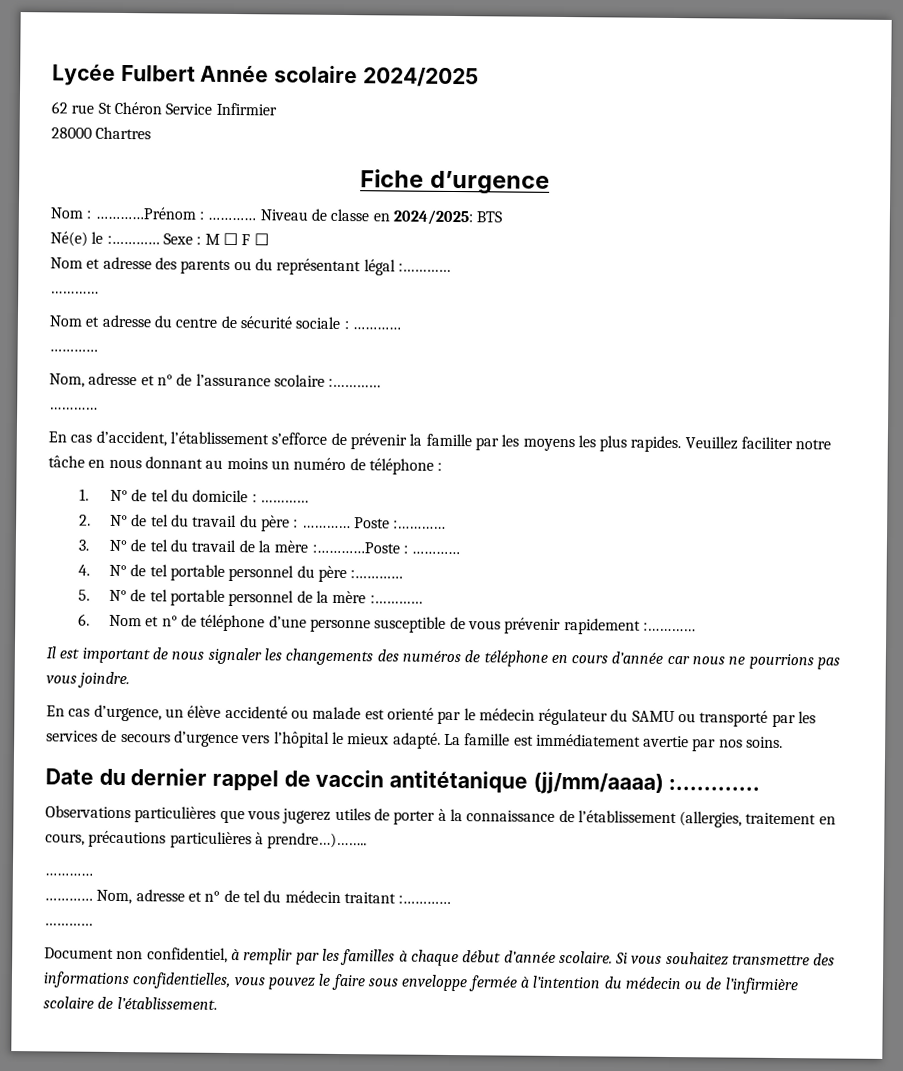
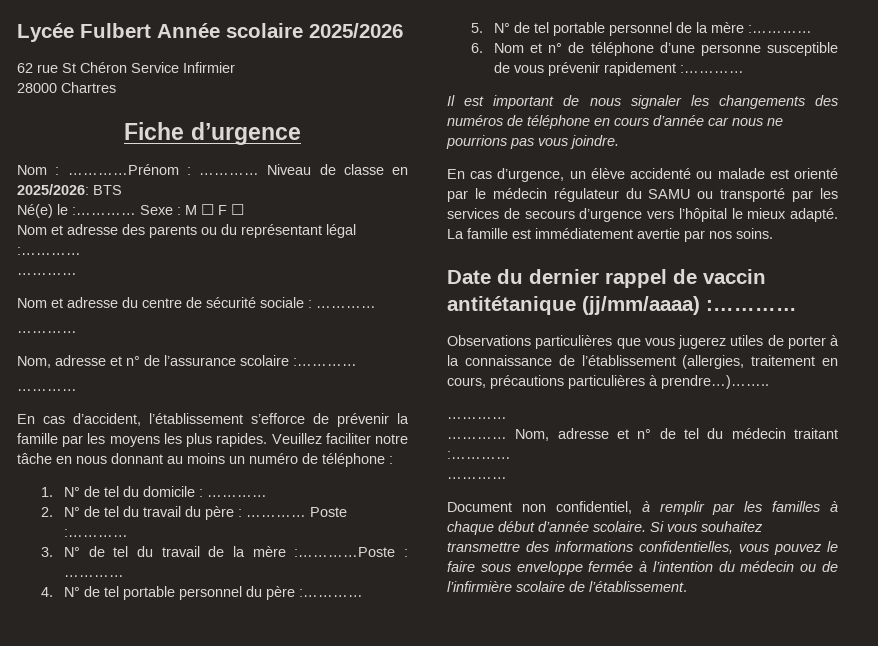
[362,67,479,88] 2024/2025 -> [309,23,403,38] 2025/2026
[392,209,473,226] 2024/2025: -> [17,184,89,195] 2025/2026:

